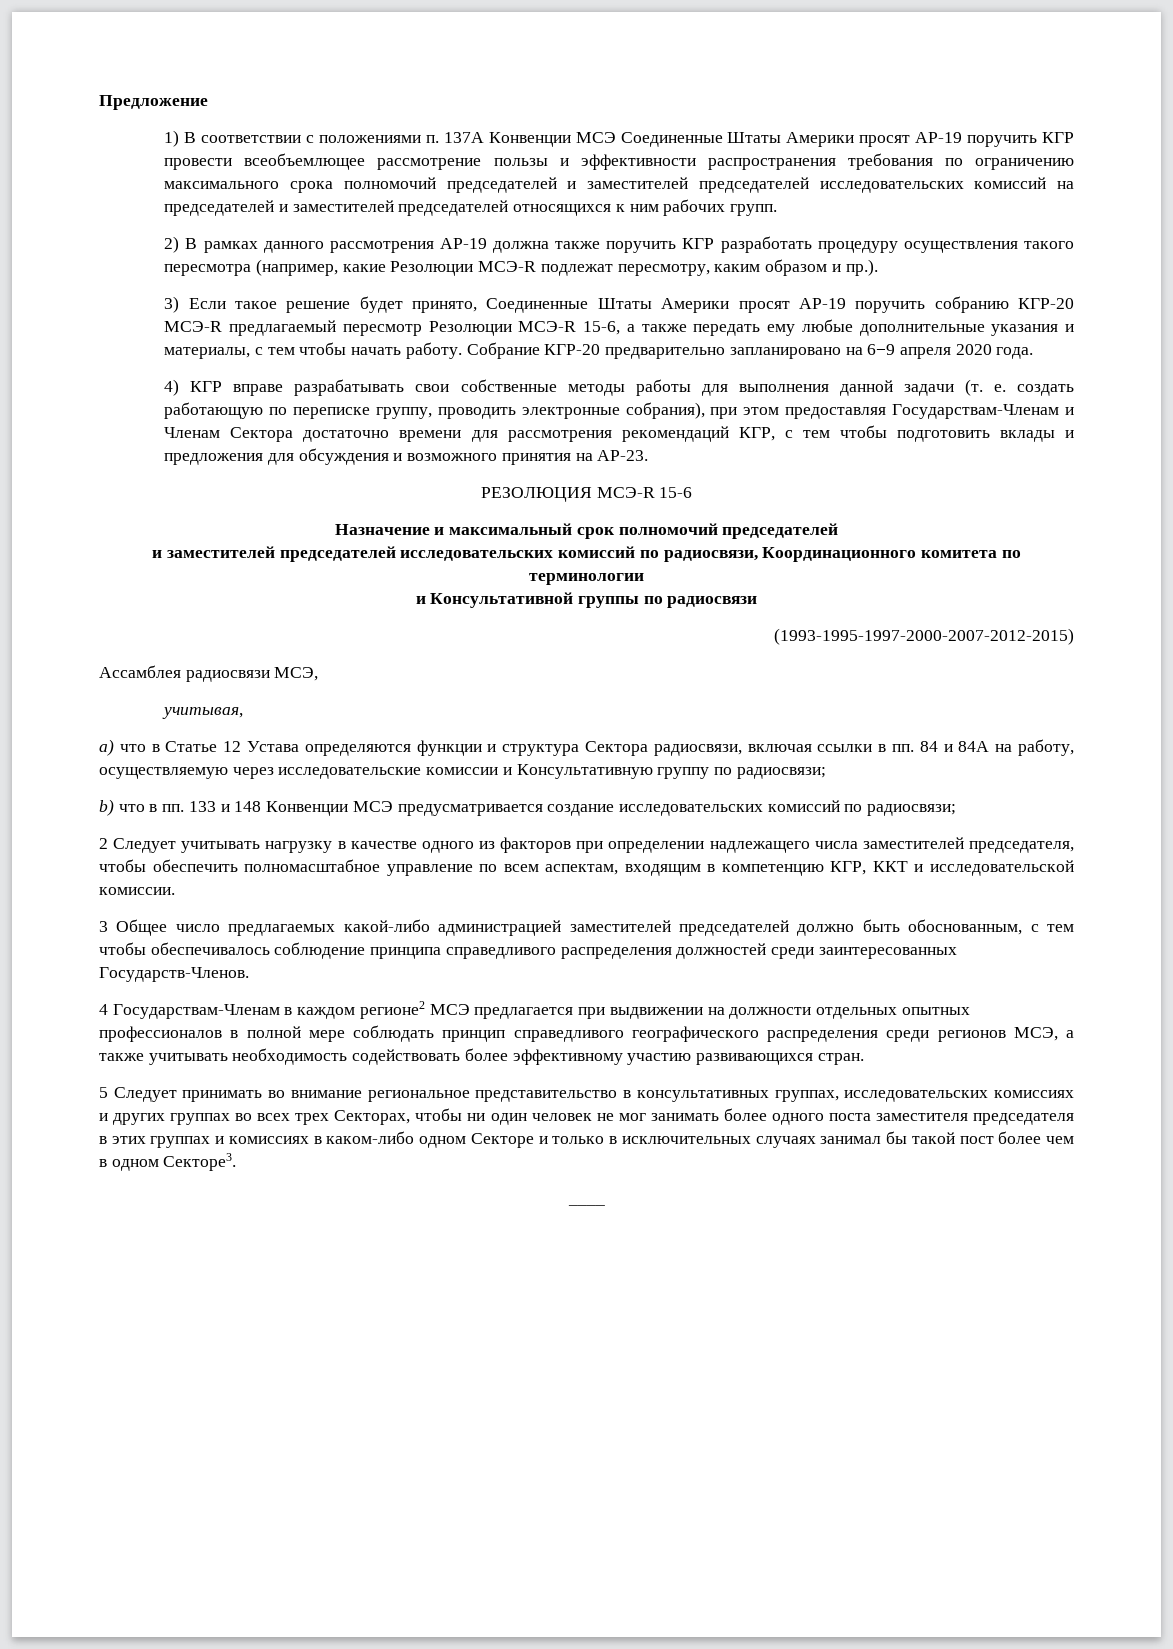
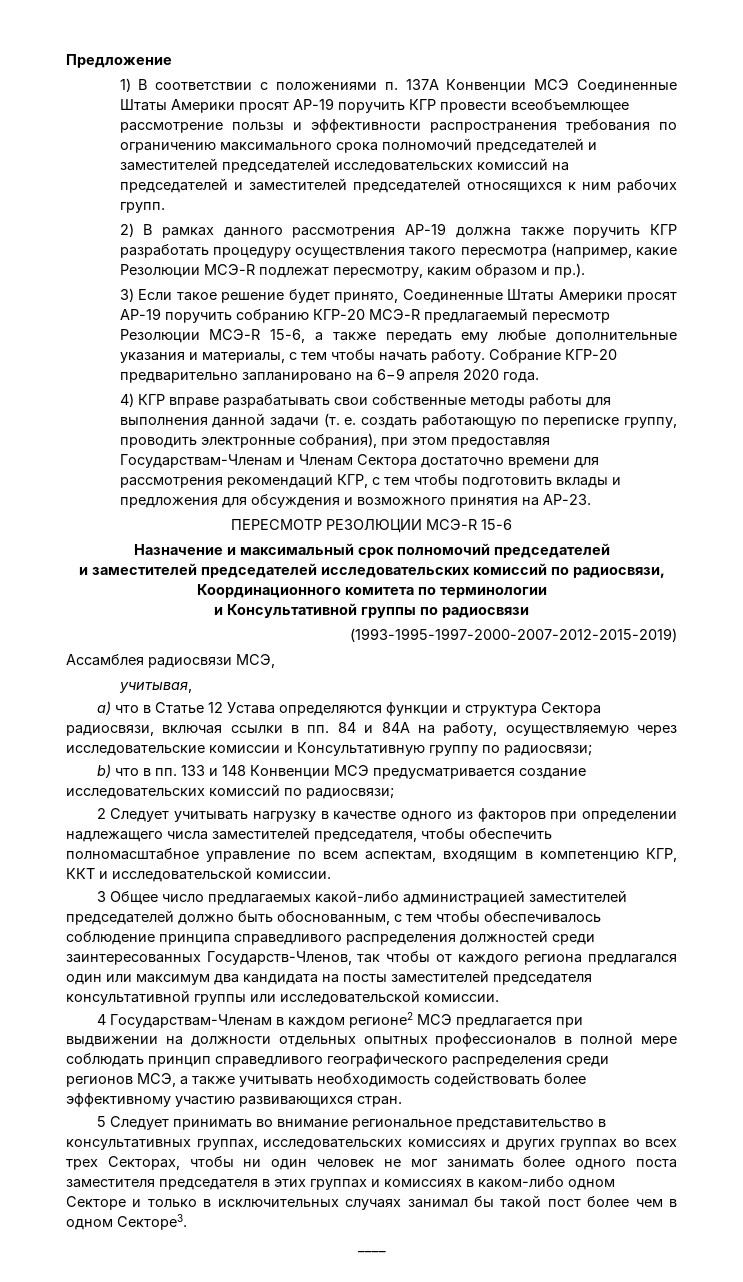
[480,487,592,502] РЕЗОЛЮЦИЯ -> [231,519,422,533] ПЕРЕСМОТР РЕЗОЛЮЦИИ
[774,628,1074,645] (1993-1995-1997-2000-2007-2012-2015) -> [350,628,677,642] (1993-1995-1997-2000-2007-2012-2015-2019)
[99,967,249,982] Государств-Членов. -> [206,951,677,965] [66,970,592,985] [66,990,499,1005] Государств-Членов, так чтобы от каждого региона предлагался один или максимум два кандидата на посты заместителей председателя консультативной группы или исследовательской комиссии.

